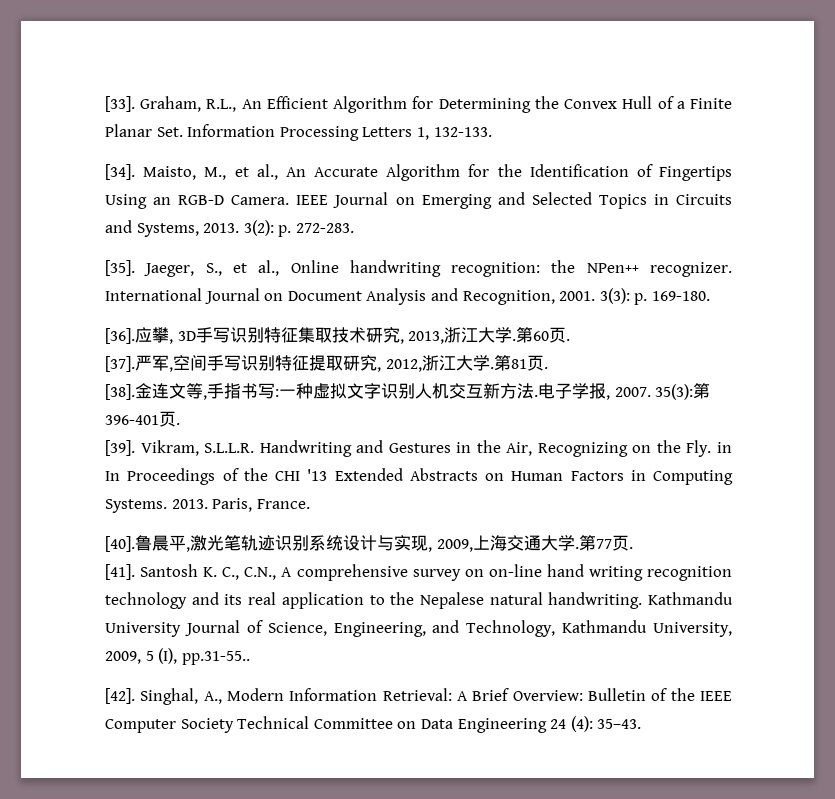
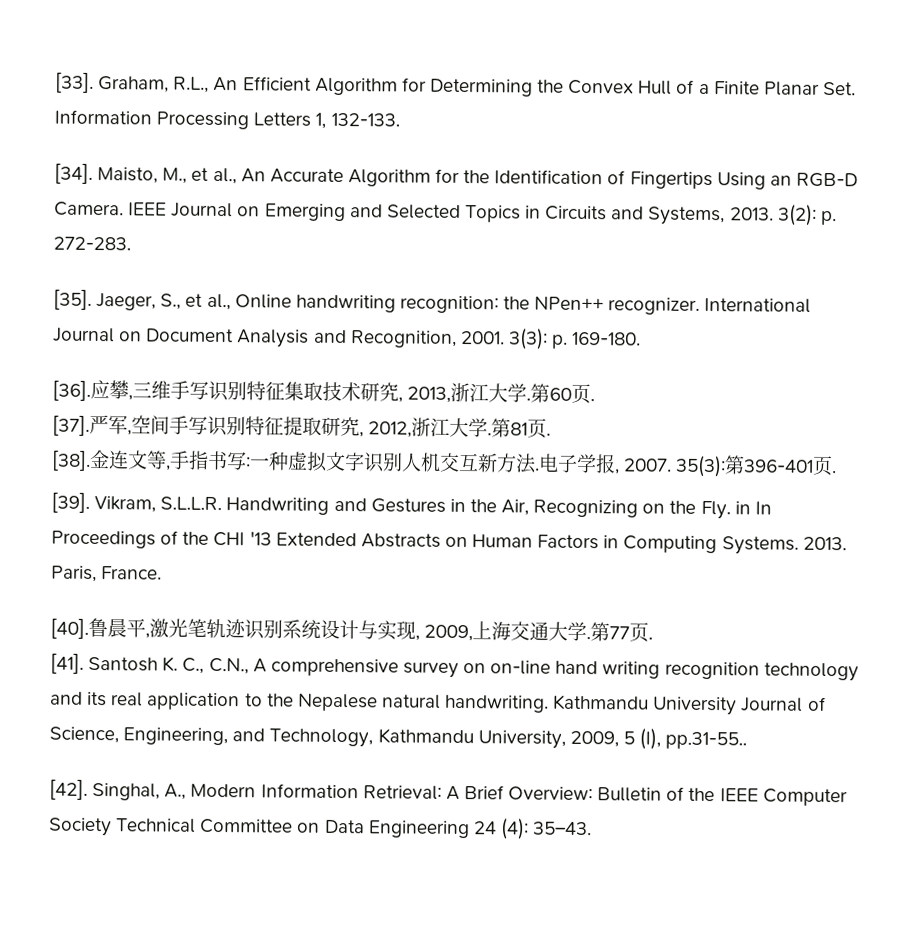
[177,331,196,341] 3D -> [132,380,171,400] 三维

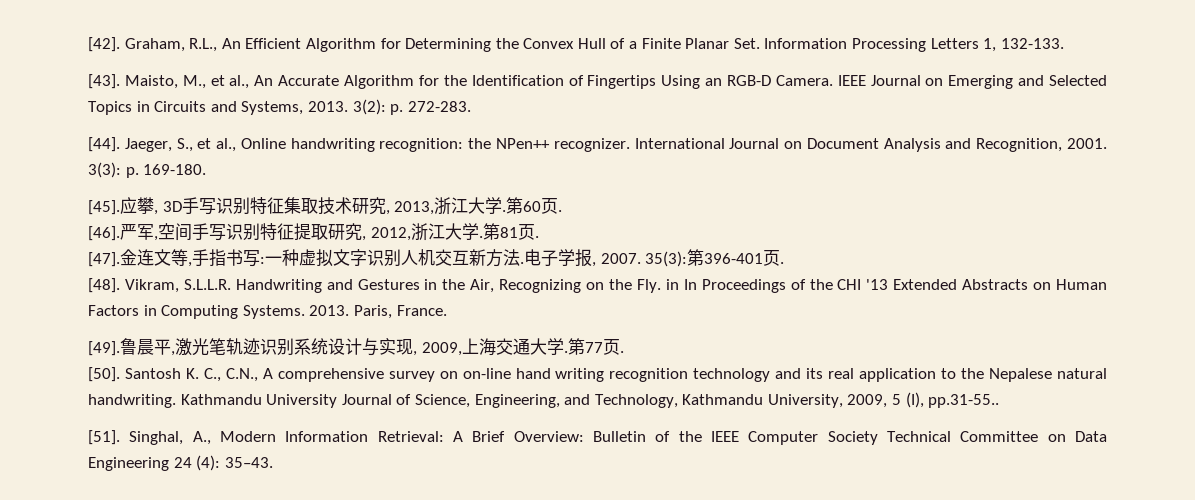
[55,72,94,93] [33]. -> [88,37,120,52] [42].
[54,163,93,184] [34]. -> [88,74,120,89] [43].
[53,289,92,310] [35]. -> [88,137,120,152] [44].
[52,380,91,401] [36]. -> [88,200,120,215] [45].
[132,380,171,400] 三维 -> [162,201,182,212] 3D
[52,415,90,436] [37]. -> [88,226,120,241] [46].
[51,450,91,471] [38]. -> [88,252,120,267] [47].
[51,492,90,513] [39]. -> [88,278,120,293] [48].
[50,618,89,639] [40]. -> [88,341,120,356] [49].
[50,653,84,674] [41]. -> [88,367,120,382] [50].
[49,779,88,800] [42]. -> [88,430,120,445] [51].

